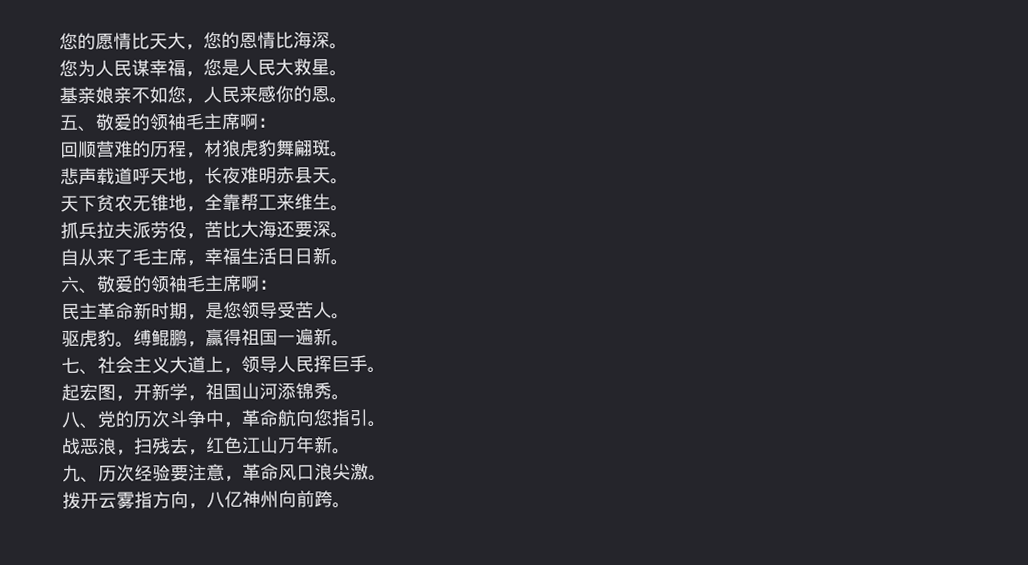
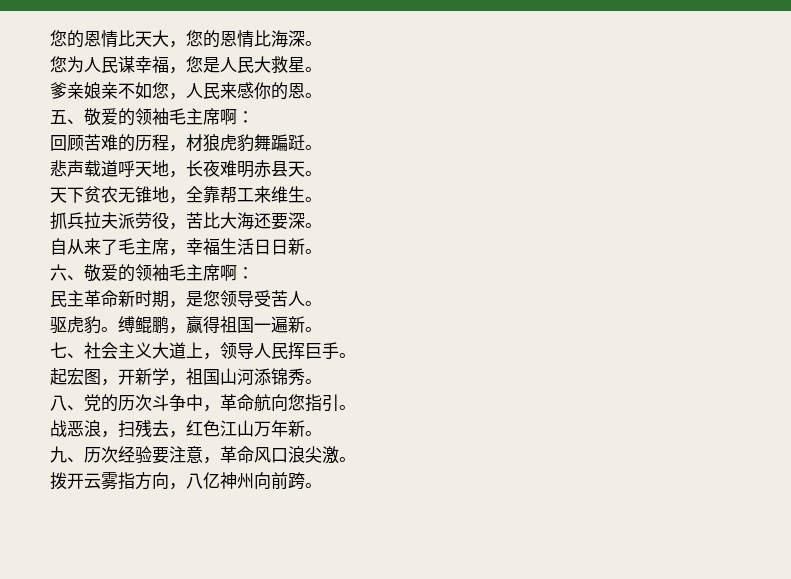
[59,32,114,51] 您的愿 -> [50,30,101,48] 您的恩
[59,86,78,105] 基 -> [50,82,67,99] 爹
[78,140,115,158] 顺营 -> [67,134,101,151] 顾苦
[294,139,331,157] 翩斑 -> [271,134,305,151] 蹁跹

